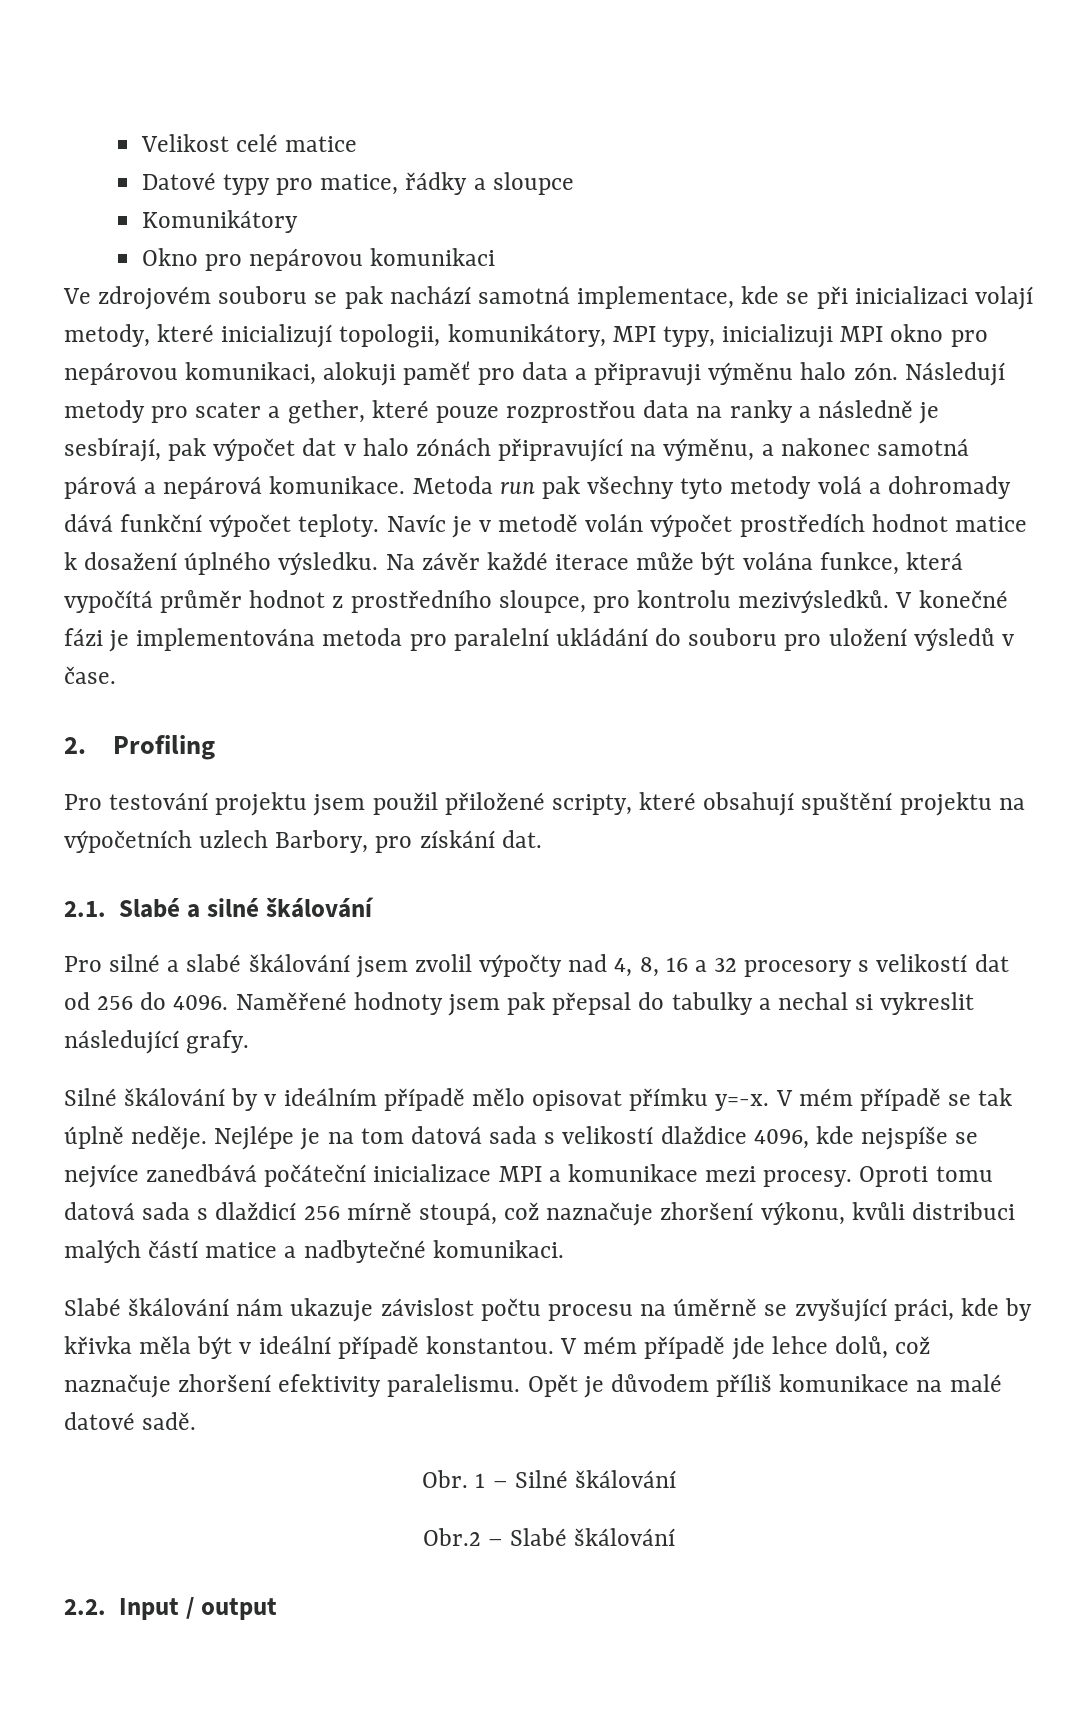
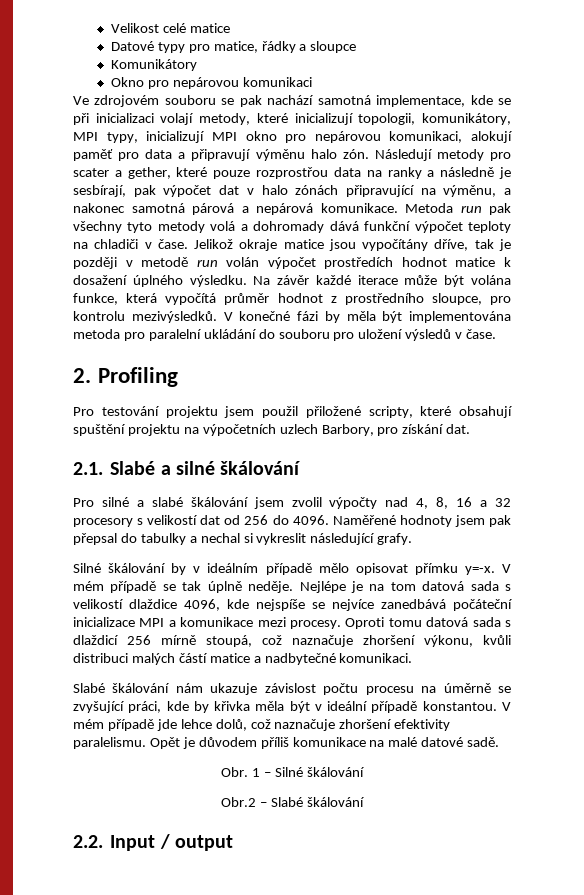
[722,324,834,348] inicializuji -> [146,131,205,143] inicializují
[323,362,397,386] alokuji -> [471,131,512,143] alokují
[594,362,702,386] připravuji -> [191,149,251,161] připravují
[298,514,472,538] teploty. Navíc je -> [468,221,512,233] [73,239,511,251] [73,257,117,269] teploty na chladiči v čase. Jelikož okraje matice jsou vypočítány dříve, tak je později
(579, 523) none -> [196,259,218,267] run
[109,630,130,652] je -> [324,311,403,323] by měla být

